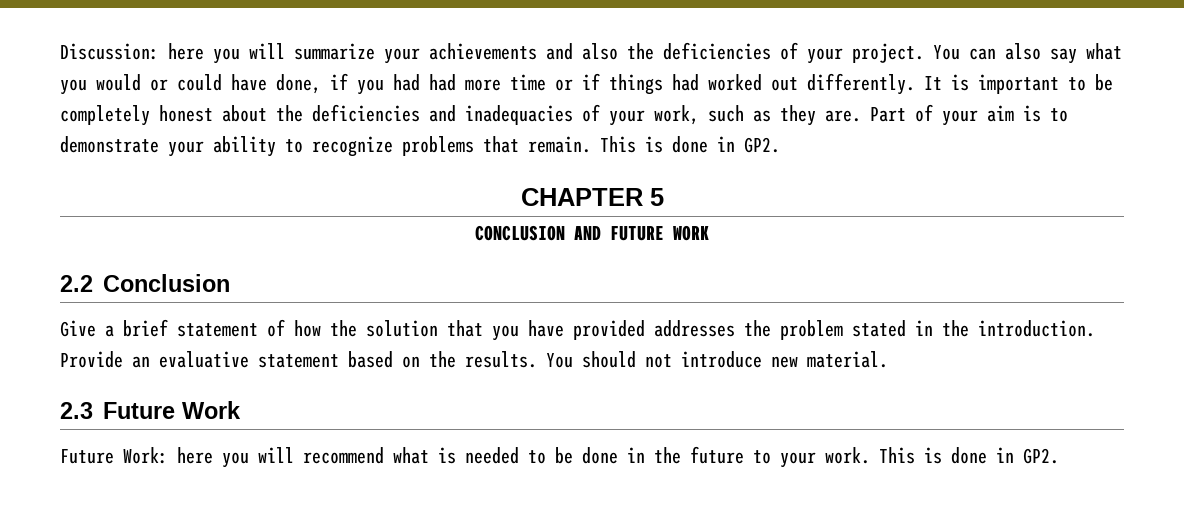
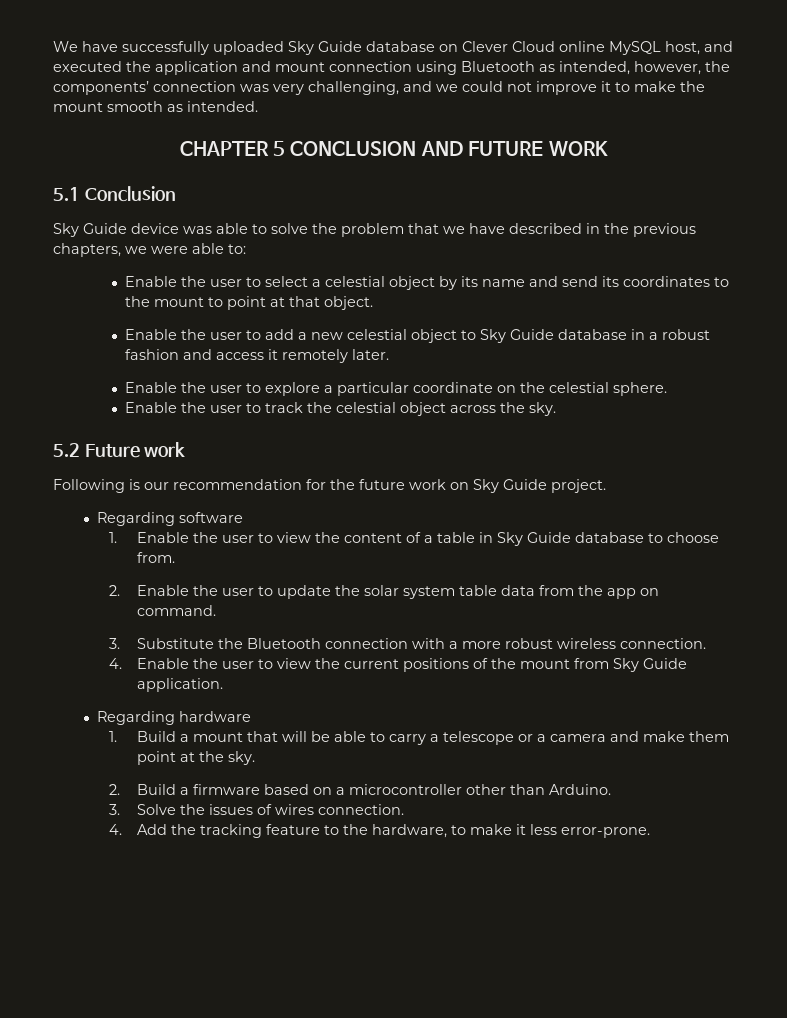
[60,42,1122,64] [60,73,1113,95] [60,104,1068,126] [60,136,780,157] Discussion: here you will summarize your achievements and also the deficiencies of your project. You can also say what you would or could have done, if you had had more time or if things had worked out differently. It is important to be completely honest about the deficiencies and inadequacies of your work, such as they are. Part of your aim is to demonstrate your ability to recognize problems that remain. This is done in GP2. -> [53,41,733,55] [53,61,730,75] [53,81,705,95] [53,101,258,112] We have successfully uploaded Sky Guide database on Clever Cloud online MySQL host, and executed the application and mount connection using Bluetooth as intended, however, the components’ connection was very challenging, and we could not improve it to make the mount smooth as intended.
(664, 197) // -> (285, 148) none
[60,275,93,292] 2.2 -> [53,187,80,201] 5.1
[60,319,1095,341] [60,351,888,368] [60,401,241,419] [60,446,1059,468] Give a brief statement of how the solution that you have provided addresses the problem stated in the introduction. Provide an evaluative statement based on the results. You should not introduce new material. // 2.3 Future Work // Future Work: here you will recommend what is needed to be done in the future to your work. This is done in GP2. -> [53,223,696,237] [53,243,246,257] [124,276,729,290] [124,296,373,310] [124,329,710,343] [124,349,389,363] [124,382,667,396] [124,402,556,416] [53,442,186,458] [53,479,606,493] [96,512,243,526] [108,532,719,546] [136,552,175,563] [108,585,659,599] [136,605,216,616] [108,638,706,649] [108,658,687,672] [136,678,223,692] [96,711,251,725] [108,731,729,745] [136,751,255,765] [108,784,611,795] [108,804,404,815] [108,824,650,838] Sky Guide device was able to solve the problem that we have described in the previous chapters, we were able to: // Enable the user to select a celestial object by its name and send its coordinates to the mount to point at that object. // Enable the user to add a new celestial object to Sky Guide database in a robust fashion and access it remotely later. // Enable the user to explore a particular coordinate on the celestial sphere. // Enable the user to track the celestial object across the sky. // 5.2 Future work // Following is our recommendation for the future work on Sky Guide project. // Regarding software // 1. Enable the user to view the content of a table in Sky Guide database to choose from. // 2. Enable the user to update the solar system table data from the app on command. // 3. Substitute the Bluetooth connection with a more robust wireless connection. // 4. Enable the user to view the current positions of the mount from Sky Guide application. // Regarding hardware // 1. Build a mount that will be able to carry a telescope or a camera and make them point at the sky. // 2. Build a firmware based on a microcontroller other than Arduino. // 3. Solve the issues of wires connection. // 4. Add the tracking feature to the hardware, to make it less error-prone.

